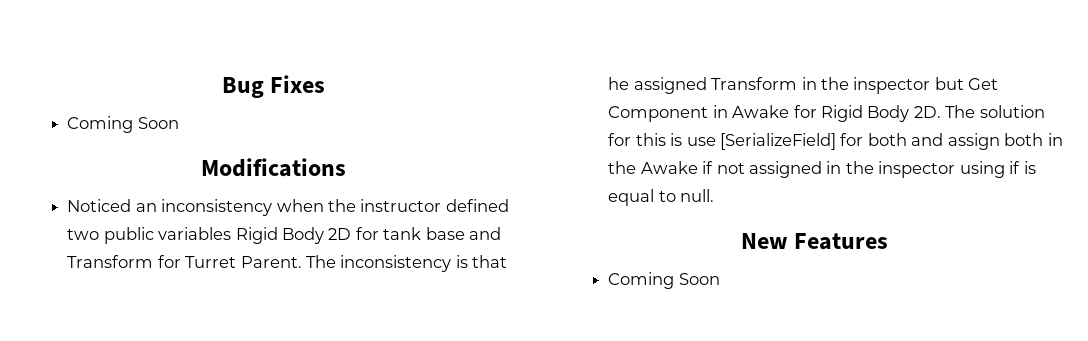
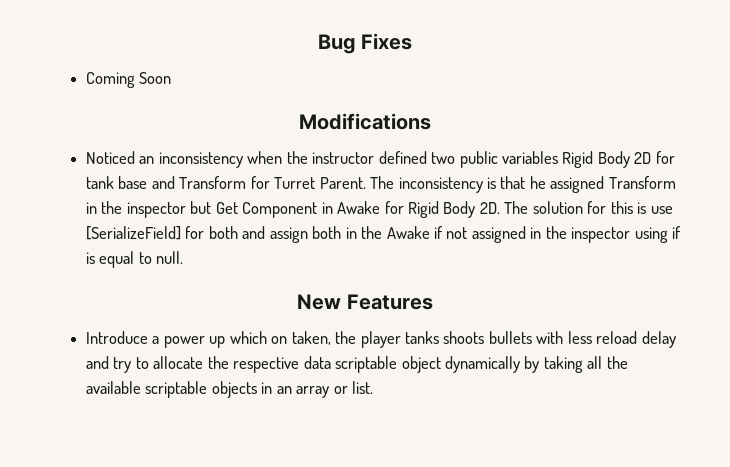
[608,272,720,289] Coming Soon -> [85,331,676,348] [85,356,628,373] [85,381,374,398] Introduce a power up which on taken, the player tanks shoots bullets with less reload delay and try to allocate the respective data scriptable object dynamically by taking all the available scriptable objects in an array or list.

